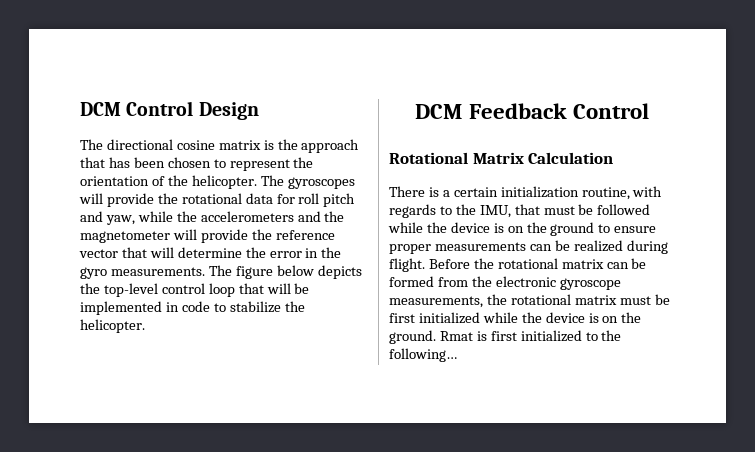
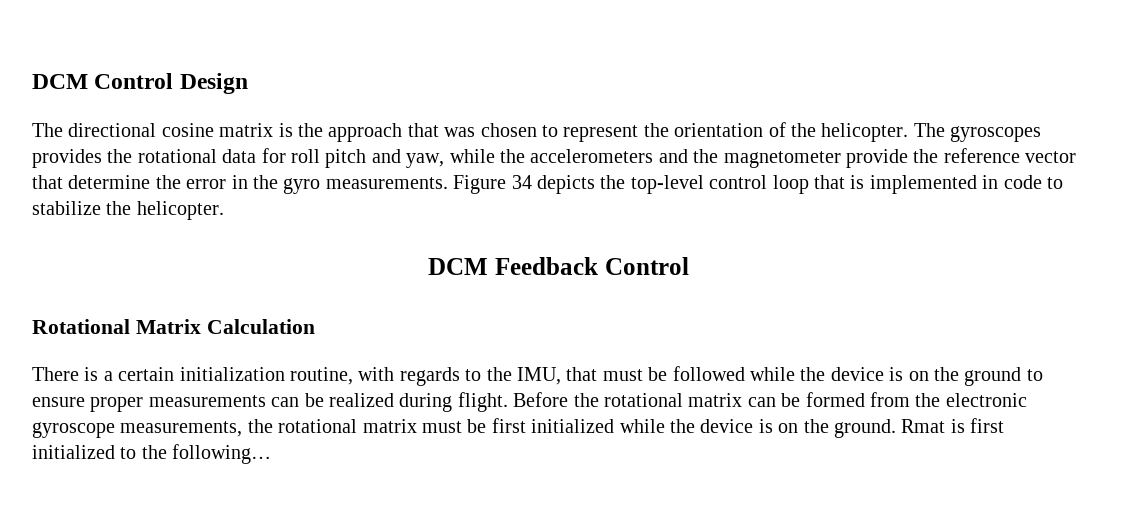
[108,157,165,168] has been -> [444,127,476,137] was
[79,193,154,207] will provide -> [32,149,102,168] provides
[172,229,197,240] will -> (841, 159) none
[149,247,174,258] will -> (63, 182) none
[208,265,314,279] The figure below -> [453,175,532,194] Figure 34
[266,283,310,294] will be -> [850,175,865,189] is

